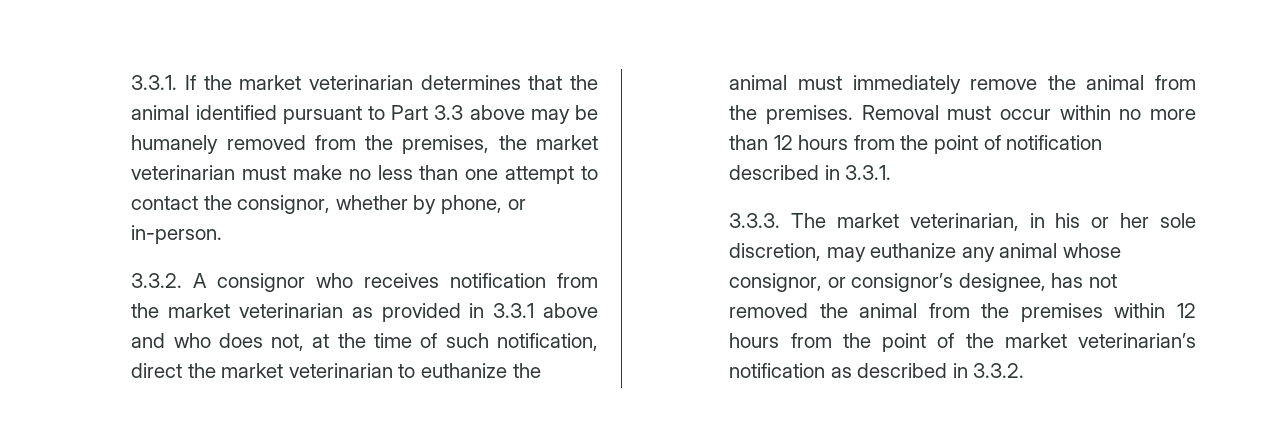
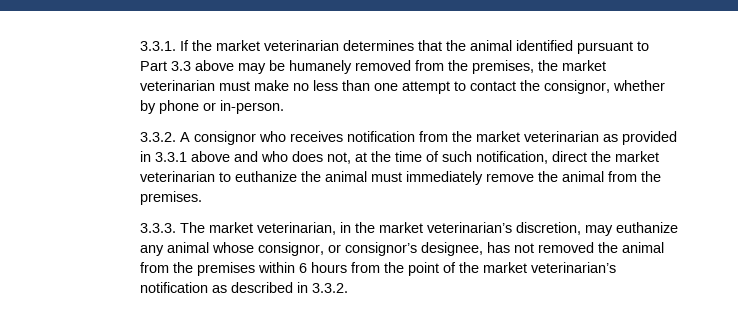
[440,195,502,214] phone, -> [159,100,200,114] phone
[861,105,1196,120] [729,135,1103,154] [729,165,892,180] Removal must occur within no more than 12 hours from the point of notification described in 3.3.1. -> (203, 198) none
[1055,213,1196,228] his or her sole -> [355,222,513,233] the market veterinarian’s
[1177,303,1196,318] 12 -> [299,263,308,273] 6

